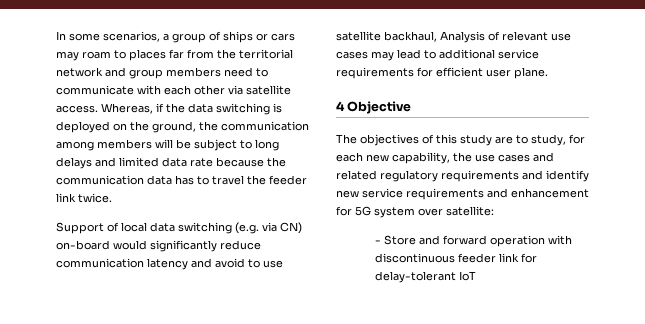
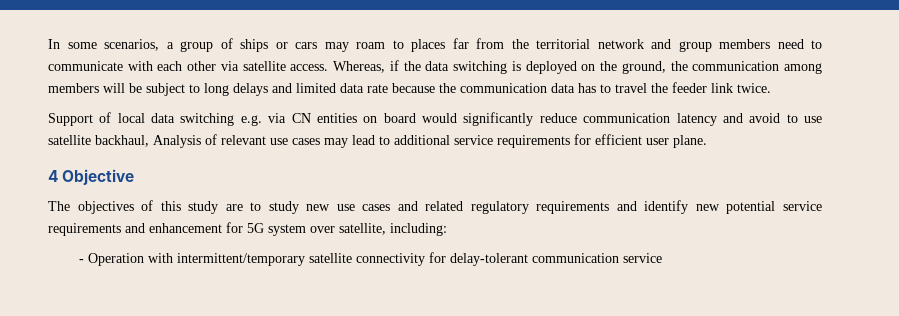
[235,222,302,234] [56,240,110,250] (e.g. via CN) on-board -> [240,113,416,126] e.g. via CN entities on board
[531,134,585,146] [336,152,472,164] study, for each new capability, the -> [268,201,331,214] study new
(359, 194) none -> [726,201,776,214] potential
[446,206,494,216] satellite: -> [339,223,447,236] satellite, including:
[383,235,572,247] [374,253,537,263] [374,271,476,283] Store and forward operation with discontinuous feeder link for delay-tolerant IoT -> [88,252,663,266] Operation with intermittent/temporary satellite connectivity for delay-tolerant communication service

